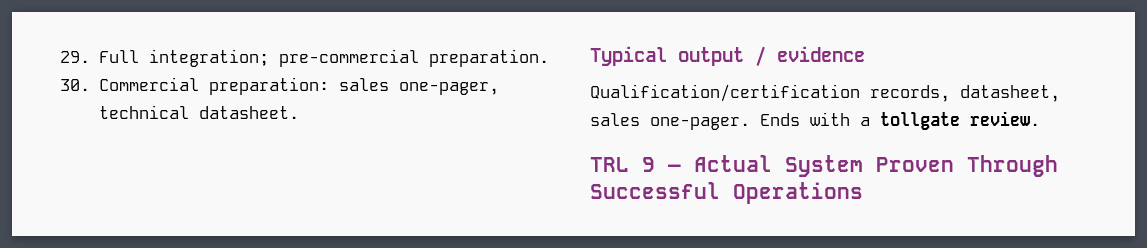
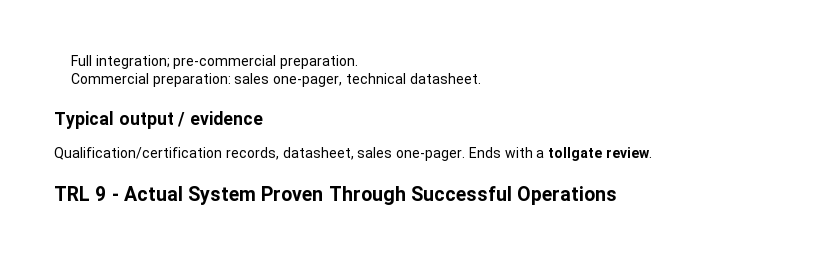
[60,51,91,63] 29. -> (70, 60) none
[60,79,91,91] 30. -> (359, 62) none
[668,164,681,172] — -> [111,193,119,201] -

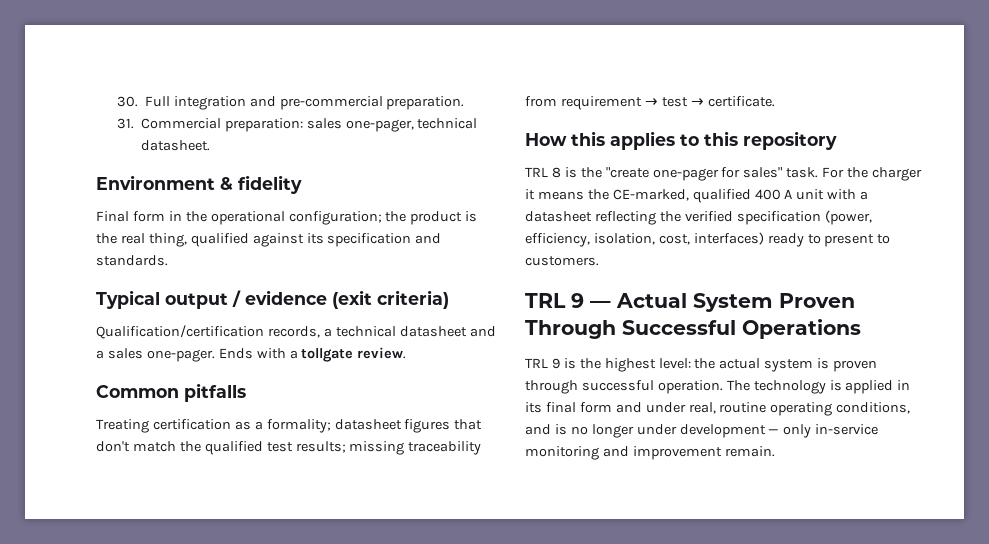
[70,55,170,69] Full integration; -> [116,96,276,110] 30. Full integration and
(359, 62) none -> [116,118,134,129] 31.
(481, 78) none -> [96,175,302,194] [96,211,478,225] [96,233,442,247] [96,255,168,266] // Environment & fidelity // Final form in the operational configuration; the product is the real thing, qualified against its specification and standards.
(264, 118) none -> [332,290,449,309] (exit criteria)
[282,147,354,160] datasheet, -> [323,326,496,337] [96,350,104,359] a technical datasheet and a
[54,186,119,201] // TRL 9 - -> [96,383,246,402] [96,419,483,433] [96,441,482,455] [525,96,775,110] [525,131,837,150] [525,167,923,181] [525,189,869,203] [525,210,872,225] [525,232,891,247] [525,256,599,266] [525,293,611,308] // Common pitfalls // Treating certification as a formality; datasheet figures that don't match the qualified test results; missing traceability from requirement → test → certificate. // How this applies to this repository // TRL 8 is the "create one-pager for sales" task. For the charger it means the CE-marked, qualified 400 A unit with a datasheet reflecting the verified specification (power, efficiency, isolation, cost, interfaces) ready to present to customers. // TRL 9 —
(618, 195) none -> [525,358,878,372] [525,380,911,394] [525,402,911,416] [525,424,879,438] [525,446,775,460] // TRL 9 is the highest level: the actual system is proven through successful operation. The technology is applied in its final form and under real, routine operating conditions, and is no longer under development — only in-service monitoring and improvement remain.

